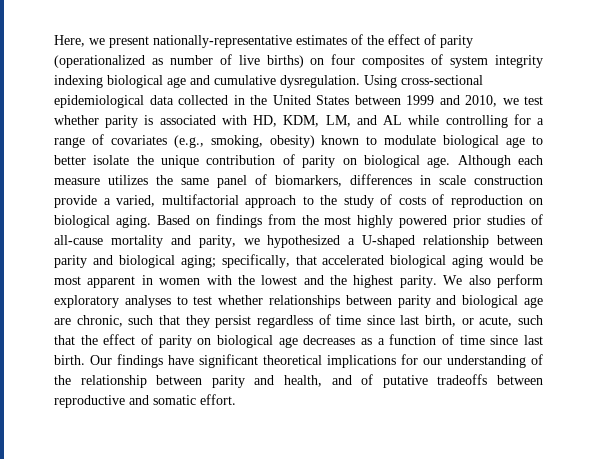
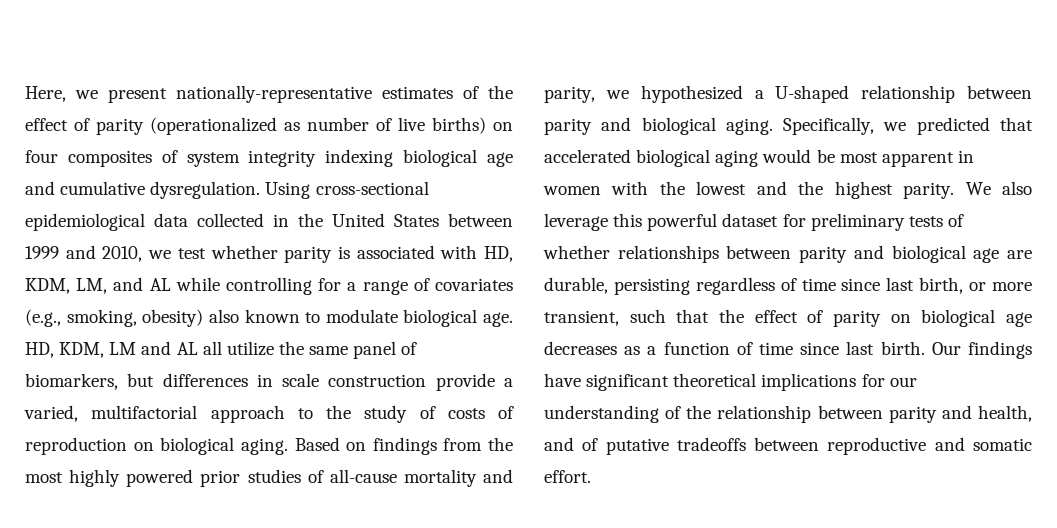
(315, 141) none -> [208,309,239,323] also
[506,136,544,148] [54,154,543,168] [54,175,148,185] age to better isolate the unique contribution of parity on biological age. Although each measure utilizes -> [483,312,513,327] [25,341,274,358] age. HD, KDM, LM and AL all utilize
(342, 181) none -> [127,373,155,387] but
[180,254,290,268] aging; specifically, -> [725,117,990,135] aging. Specifically, we predicted
[496,274,543,288] [54,295,213,308] perform exploratory analyses to test -> [544,213,964,231] leverage this powerful dataset for preliminary tests of
[76,315,252,328] chronic, such that they persist -> [544,277,690,295] durable, persisting
[479,316,513,327] acute, -> [992,282,1032,291] [544,310,619,326] more transient,

